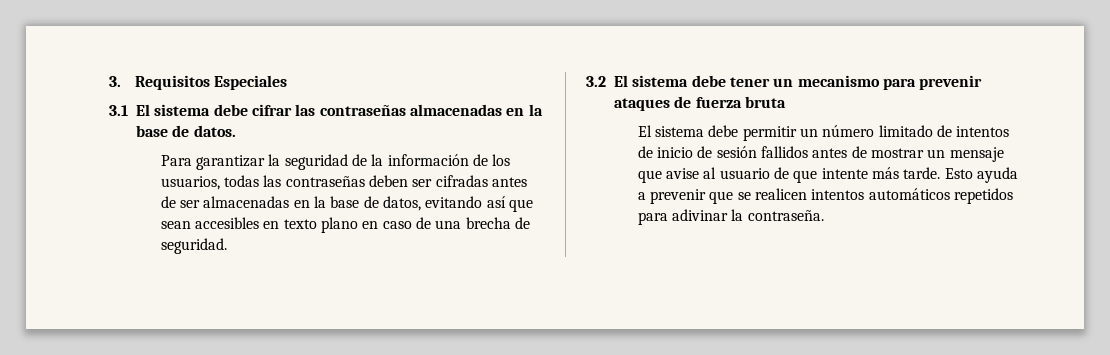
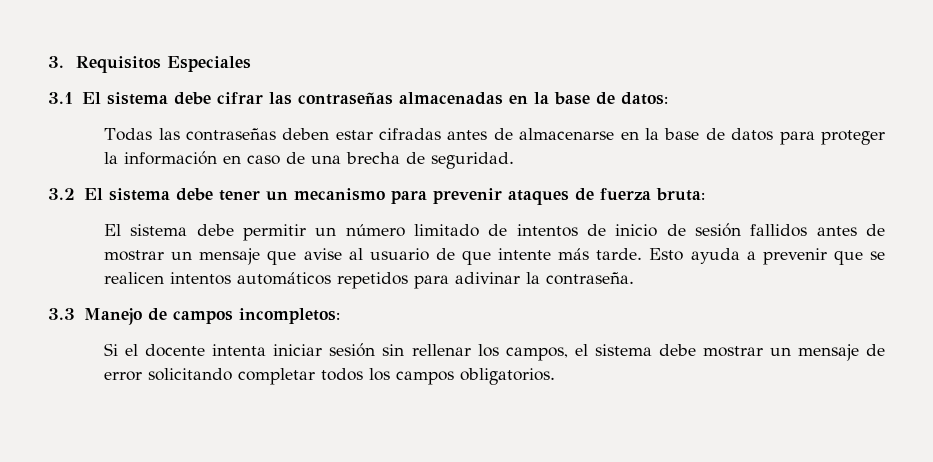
[193,125,236,137] [160,154,511,170] [160,175,260,190] datos. // Para garantizar la seguridad de la información de los usuarios, todas -> [620,92,668,105] [104,128,153,141] datos: // Todas
[412,179,433,187] ser -> [335,130,373,140] estar
[180,196,533,212] [160,217,359,233] ser almacenadas en la base de datos, evitando así que sean accesibles en texto plano -> [519,128,885,145] [104,151,218,165] almacenarse en la base de datos para proteger la información
[744,96,786,108] bruta -> [655,188,705,201] bruta:
(824, 215) none -> [48,308,340,325] [104,343,885,361] [104,368,556,385] // 3.3 Manejo de campos incompletos: // Si el docente intenta iniciar sesión sin rellenar los campos, el sistema debe mostrar un mensaje de error solicitando completar todos los campos obligatorios.

